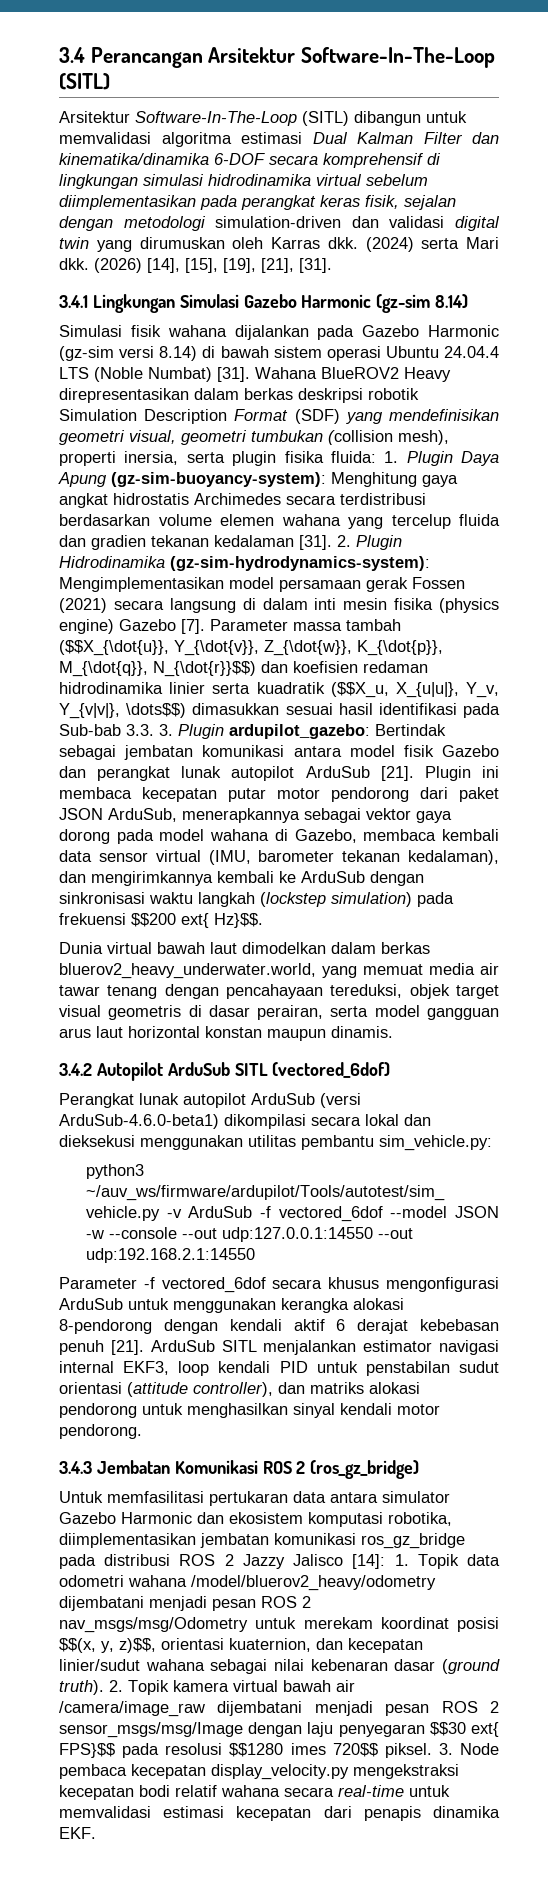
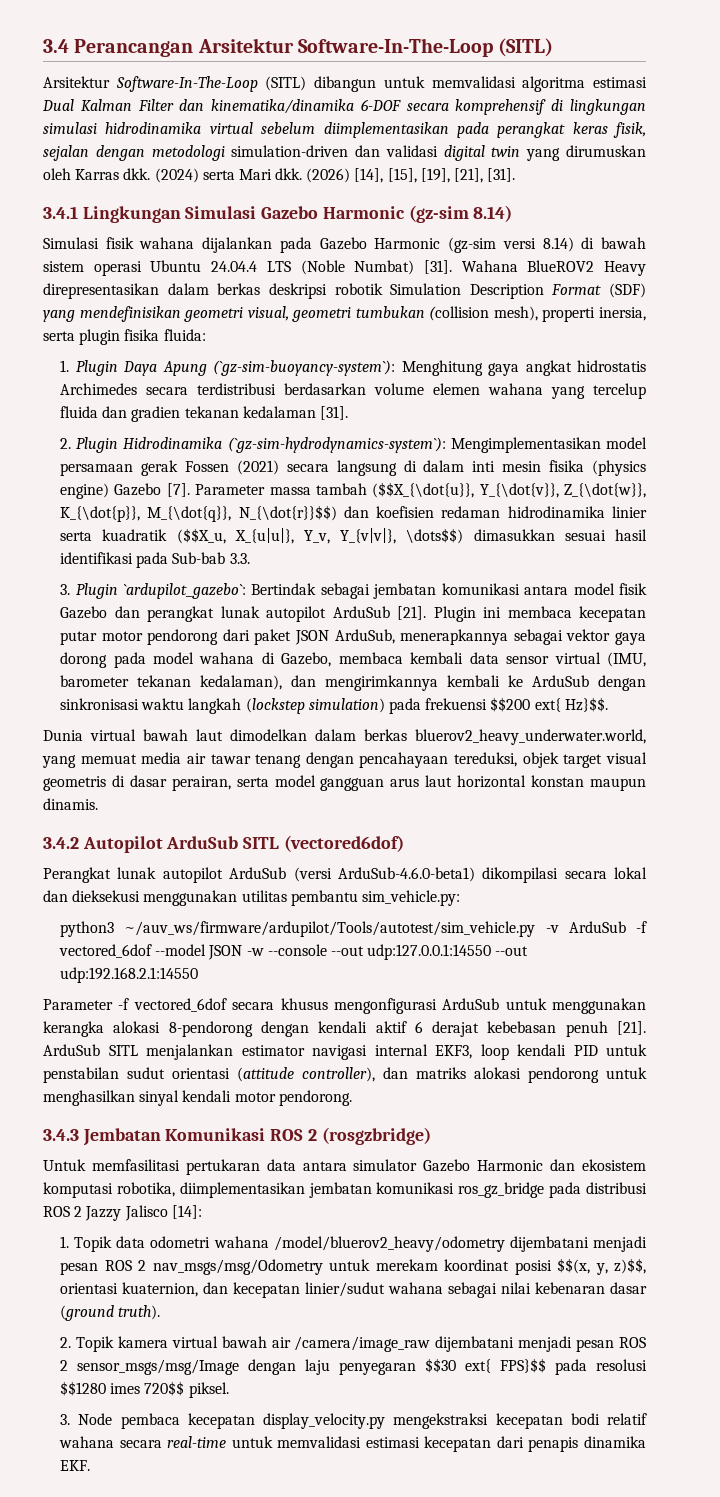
(376, 457) none -> (206, 335) //
[111,472,326,487] (gz-sim-buoyancy-system): -> [213,360,396,376] (`gz-sim-buoyancy-system`):
(332, 542) none -> (349, 413) //
[170,556,430,571] (gz-sim-hydrodynamics-system): -> [227,437,446,453] (`gz-sim-hydrodynamics-system`):
(154, 730) none -> (250, 558) //
[229,724,370,739] ardupilot_gazebo: -> [122,583,246,599] `ardupilot_gazebo`:
[272,1062,391,1078] (vectored_6dof) -> [283,835,404,852] (vectored6dof)
[310,1460,420,1479] (ros_gz_bridge) -> [321,1127,431,1145] (rosgzbridge)
(386, 1561) none -> (202, 1212) //
(104, 1687) none -> (161, 1312) //
(432, 1750) none -> (229, 1390) //

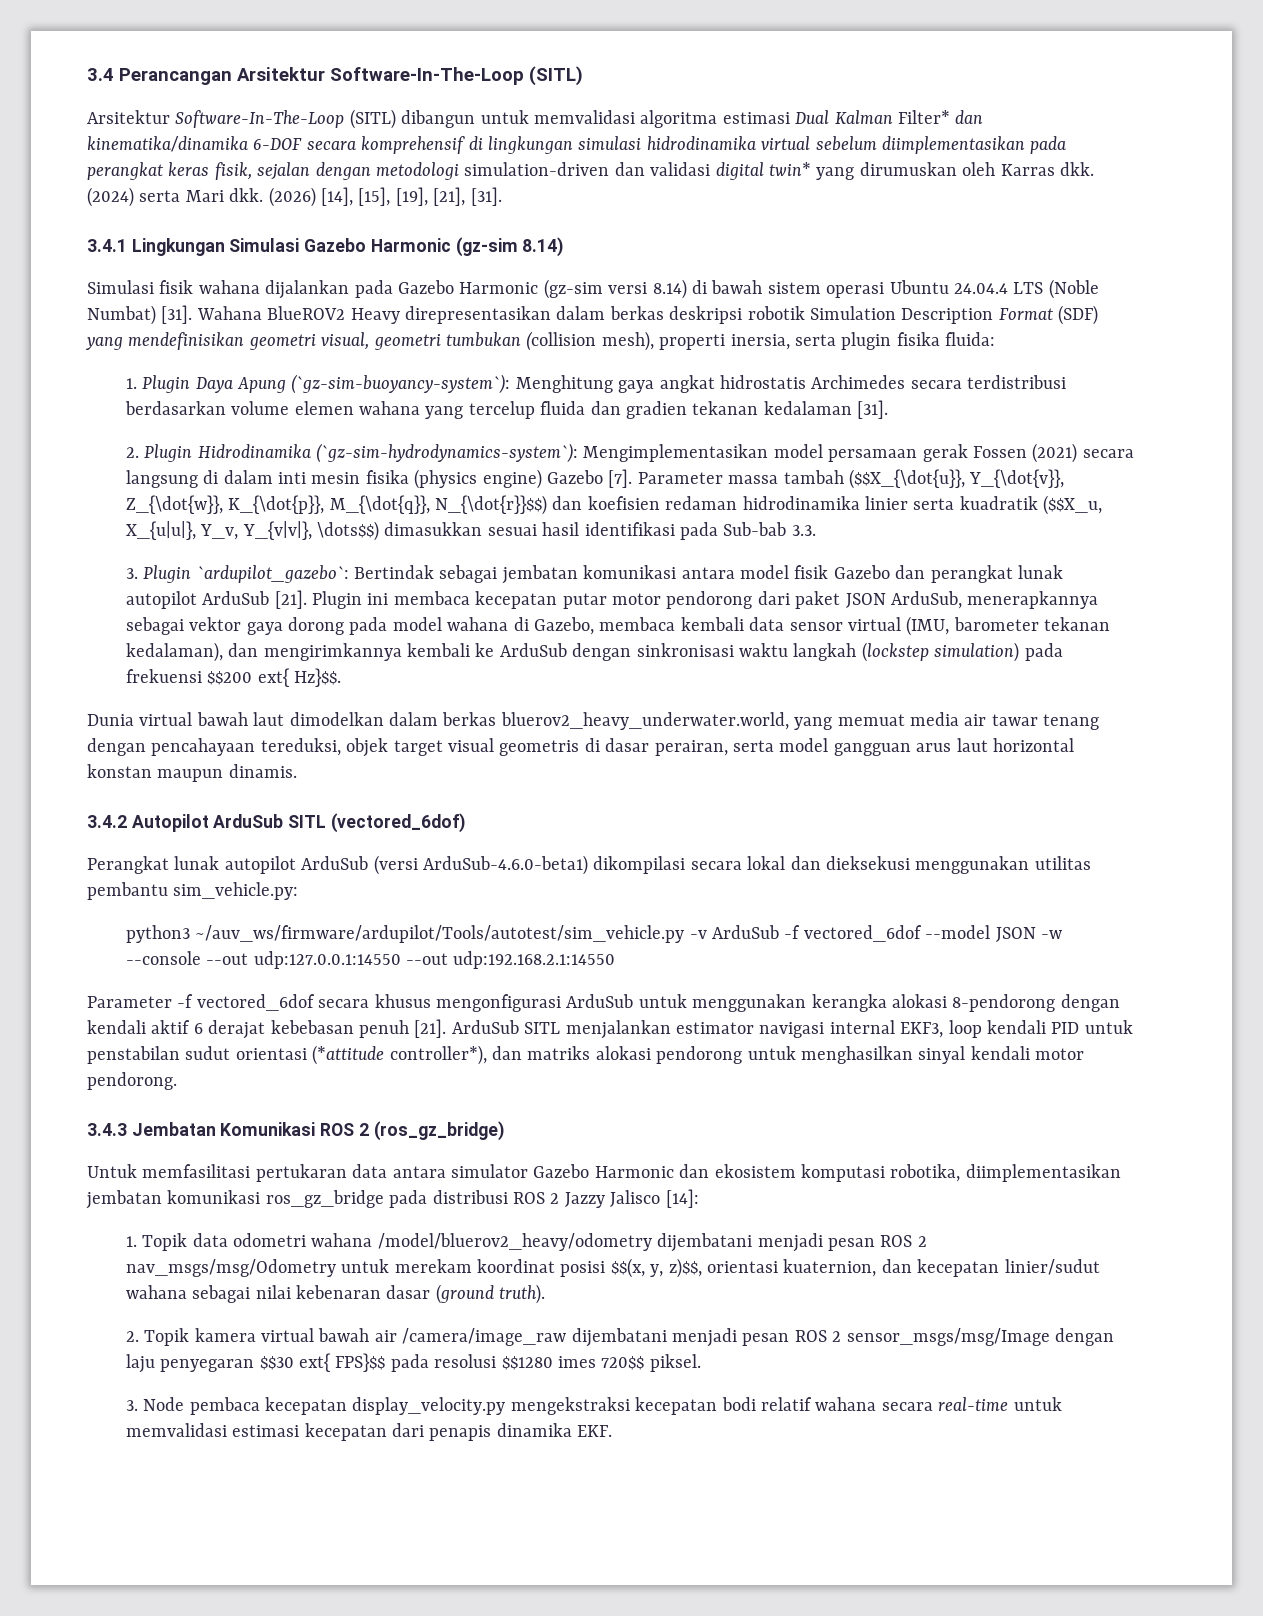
[137,99,174,111] Filter -> [897,110,950,124] Filter*
[491,146,521,157] twin -> [768,162,811,176] twin*
[283,835,404,852] (vectored6dof) -> [330,813,465,833] (vectored_6dof)
[237,1067,375,1082] (attitude controller), -> [312,1045,487,1065] (*attitude controller*),
[321,1127,431,1145] (rosgzbridge) -> [373,1121,504,1141] (ros_gz_bridge)

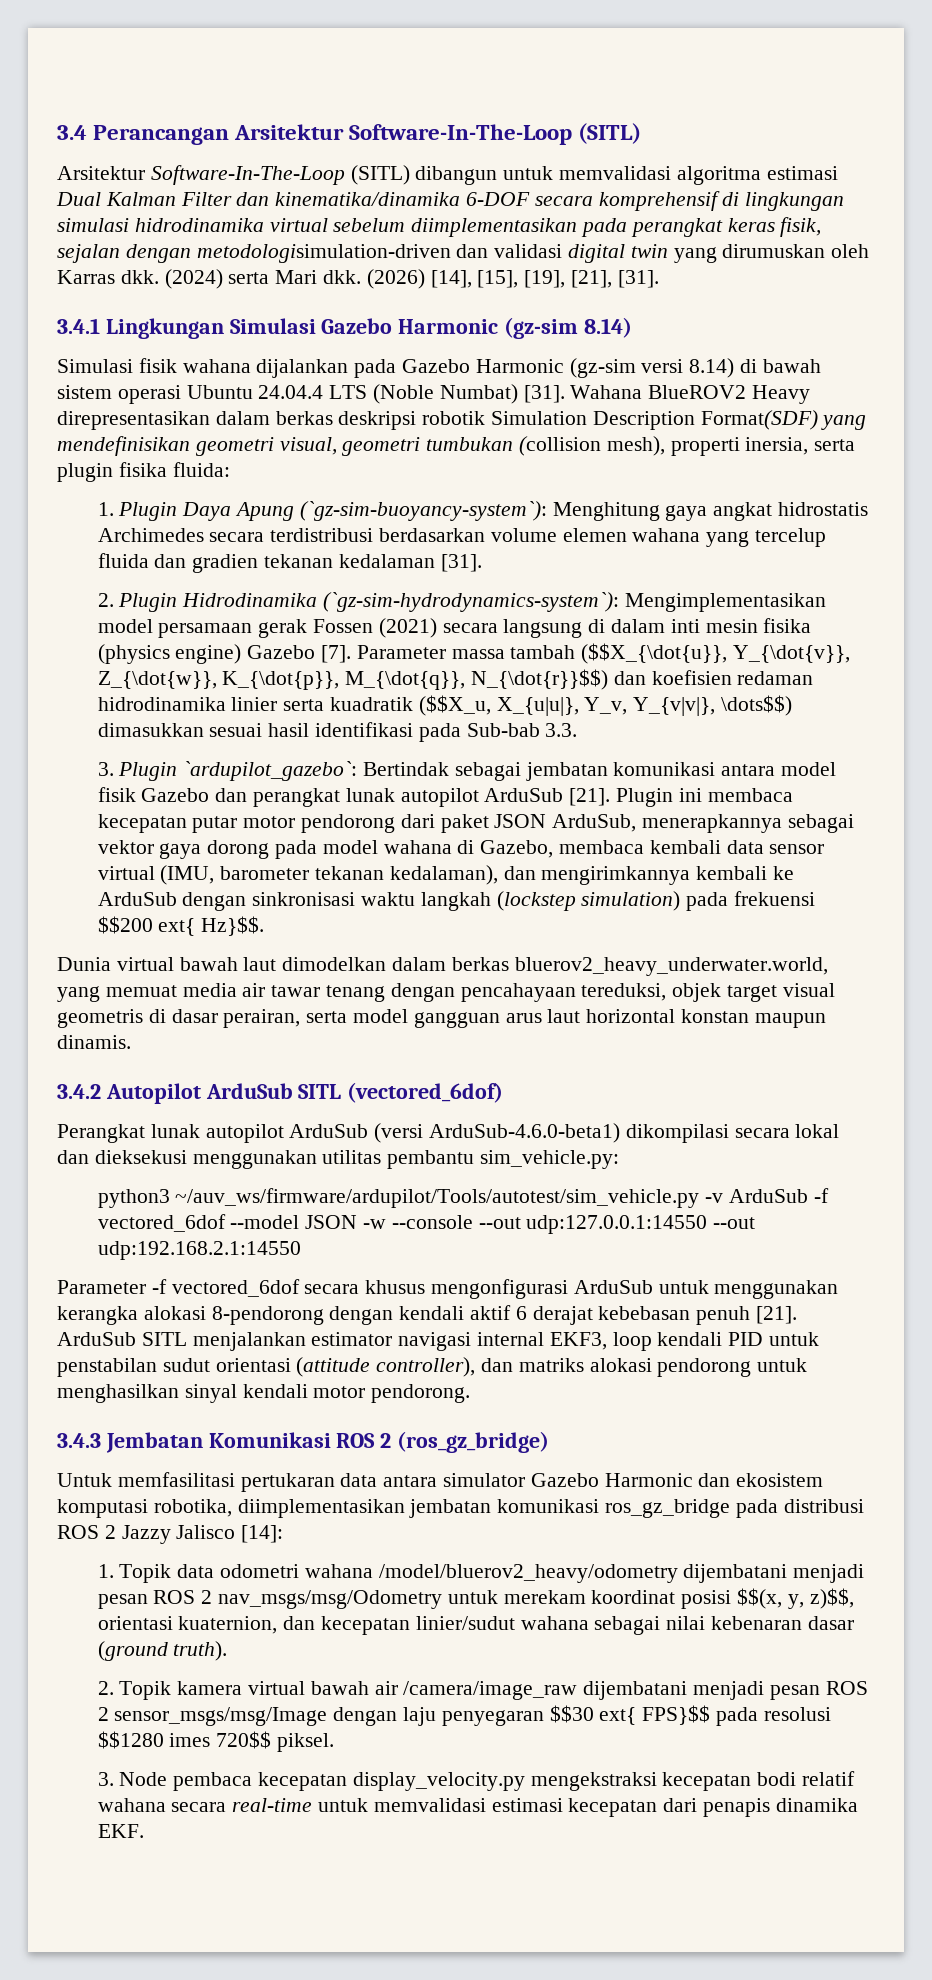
[897,110,950,124] Filter* -> [180,192,232,206] Filter
[376,162,610,180] metodologi simulation-driven -> [196,244,451,263] metodologisimulation-driven
[768,162,811,176] twin* -> [630,244,668,258] twin
[998,305,1099,325] Format (SDF) -> [700,410,818,430] Format(SDF)
[312,1045,487,1065] (*attitude controller*), -> [296,1357,476,1377] (attitude controller),

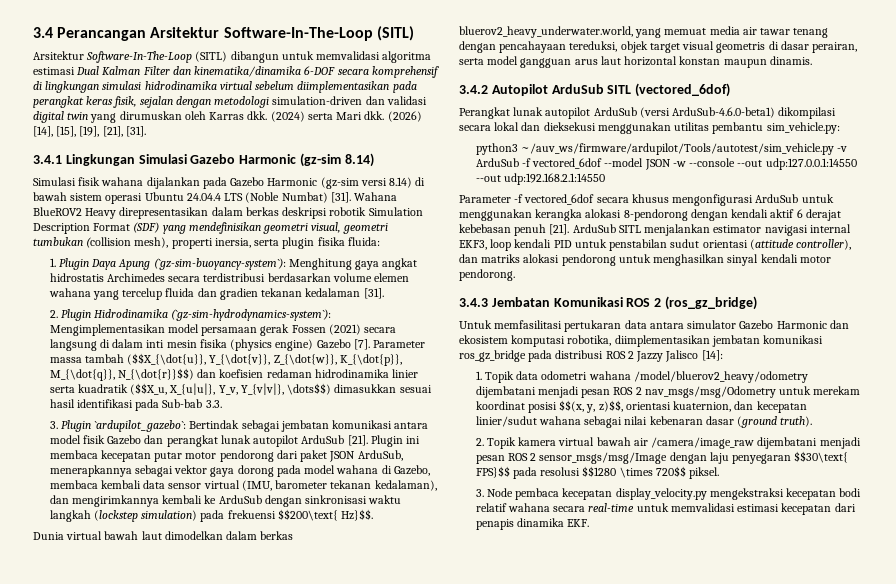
[196,244,451,263] metodologisimulation-driven -> [214,96,363,108] metodologi simulation-driven
[700,410,818,430] Format(SDF) -> [93,222,160,233] Format (SDF)
[97,916,196,936] $$200 ext{ -> [277,509,338,521] $$200\text{
[549,1705,637,1725] $$30 ext{ -> [794,451,849,463] $$30\text{
[169,1733,211,1747] imes -> [619,467,653,478] \times

